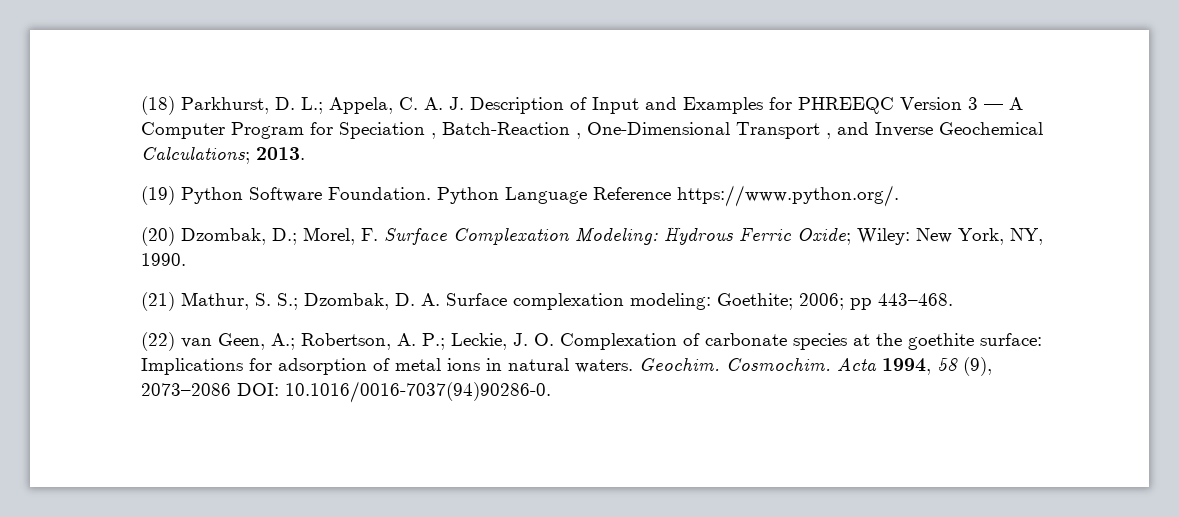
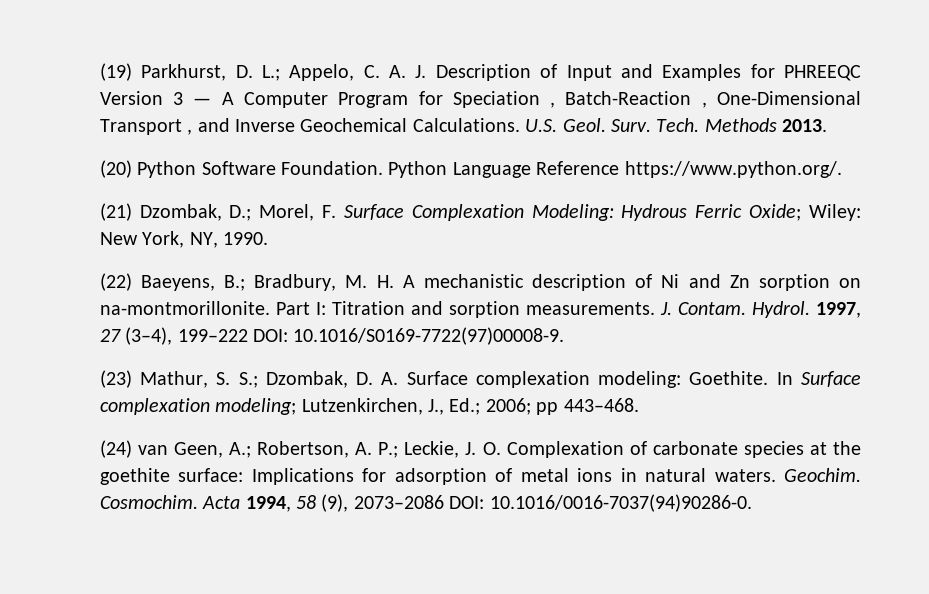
[140,96,175,115] (18) -> [99,63,132,81] (19)
[328,97,393,114] Appela, -> [289,64,355,81] Appelo,
[140,147,250,164] Calculations; -> [412,118,777,132] Calculations. U.S. Geol. Surv. Tech. Methods
[140,186,175,205] (19) -> [99,160,132,178] (20)
[140,227,175,246] (20) -> [99,203,132,221] (21)
[140,292,175,311] (21) -> [99,273,862,291] [99,301,861,318] [99,327,565,345] [99,370,132,388] (22) Baeyens, B.; Bradbury, M. H. A mechanistic description of Ni and Zn sorption on na-montmorillonite. Part I: Titration and sorption measurements. J. Contam. Hydrol. 1997, 27 (3–4), 199–222 DOI: 10.1016/S0169-7722(97)00008-9. // (23)
[716,293,793,310] Goethite; -> [689,371,861,387] [99,398,481,415] Goethite. In Surface complexation modeling; Lutzenkirchen, J., Ed.;
[140,332,175,351] (22) -> [99,440,132,458] (24)

